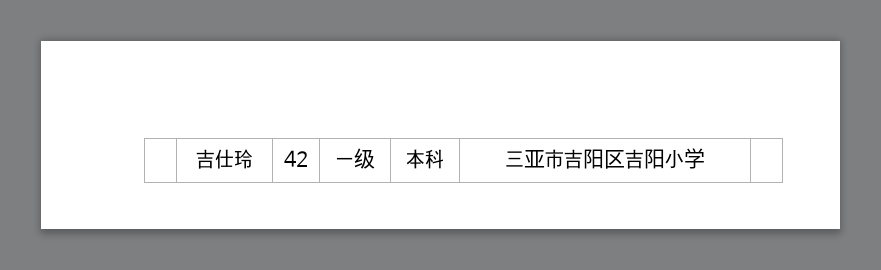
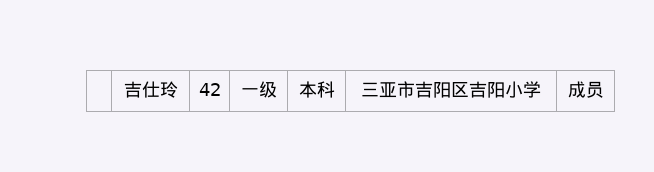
(705, 158) none -> [567,81,604,98] 成员

